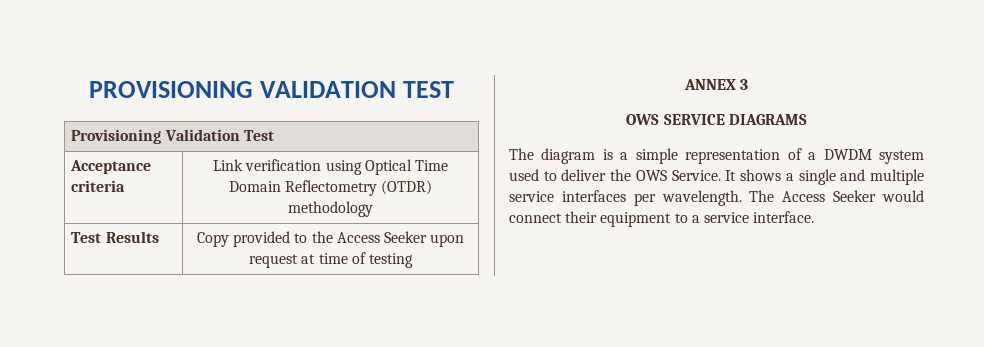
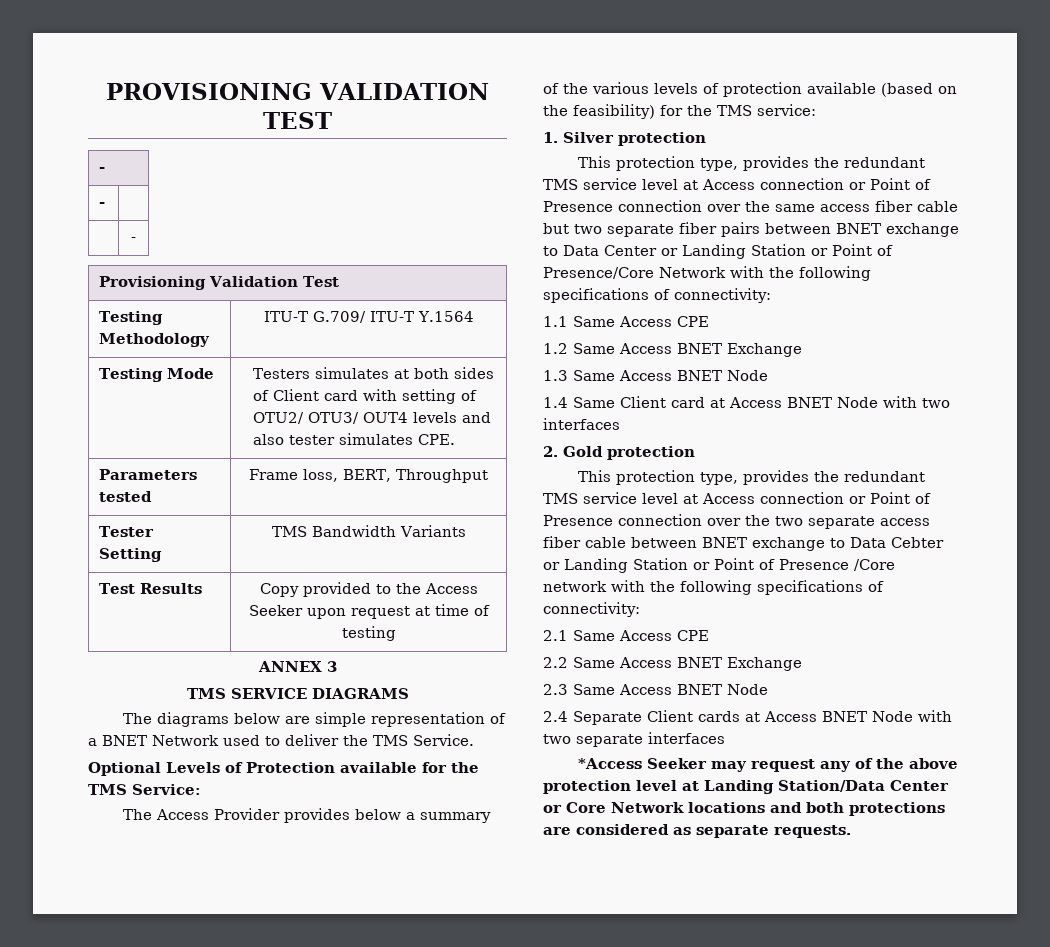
(454, 89) none -> [99,167,106,172] [99,202,106,207] [131,237,136,242] // - // - | // | -
[70,160,152,174] [71,180,126,192] [213,159,448,175] [228,180,433,196] [288,201,373,217] Acceptance criteria | Link verification using Optical Time Domain Reflectometry (OTDR) methodology -> [99,311,164,325] [99,333,211,347] [263,311,474,323] [99,368,215,382] [253,367,495,379] [253,389,478,404] [253,412,492,424] [253,433,456,445] [99,469,198,480] [99,491,153,502] [249,469,488,483] [99,526,155,537] [99,548,163,562] [271,525,466,537] Testing Methodology | ITU-T G.709/ ITU-T Y.1564 // Testing Mode | Testers simulates at both sides of Client card with setting of OTU2/ OTU3/ OUT4 levels and also tester simulates CPE. // Parameters tested | Frame loss, BERT, Throughput // Tester Setting | TMS Bandwidth Variants
[626,114,660,125] OWS -> [186,688,226,699] TMS
[541,148,629,164] diagram is a -> [156,712,310,727] diagrams below are
[823,149,924,164] DWDM system -> [102,735,219,746] BNET Network
[635,170,667,181] OWS -> [373,735,408,746] TMS
[725,169,924,185] [509,190,924,206] [509,211,815,227] It shows a single and multiple service interfaces per wavelength. The Access Seeker would connect their equipment to a service interface. -> [88,762,479,776] [88,784,201,795] [122,808,491,823] [543,82,957,97] [543,104,816,119] [543,132,706,146] [577,156,925,171] [543,178,931,190] [543,200,958,212] [543,222,959,237] [543,244,893,259] [543,266,871,281] [543,288,771,303] [543,316,709,327] [543,343,802,357] [543,370,768,381] [543,396,950,408] [543,418,620,430] [543,446,695,460] [577,470,925,485] [543,492,931,504] [543,514,930,529] [543,536,944,551] [543,558,895,573] [543,580,884,595] [543,602,640,617] [543,630,709,641] [543,657,802,671] [543,684,768,695] [543,710,952,725] [543,732,725,747] [577,758,958,772] [543,780,949,794] [543,802,945,816] [543,824,851,838] // Optional Levels of Protection available for the TMS Service: // The Access Provider provides below a summary of the various levels of protection available (based on the feasibility) for the TMS service: // 1. Silver protection // This protection type, provides the redundant TMS service level at Access connection or Point of Presence connection over the same access fiber cable but two separate fiber pairs between BNET exchange to Data Center or Landing Station or Point of Presence/Core Network with the following specifications of connectivity: // 1.1 Same Access CPE // 1.2 Same Access BNET Exchange // 1.3 Same Access BNET Node // 1.4 Same Client card at Access BNET Node with two interfaces // 2. Gold protection // This protection type, provides the redundant TMS service level at Access connection or Point of Presence connection over the two separate access fiber cable between BNET exchange to Data Cebter or Landing Station or Point of Presence /Core network with the following specifications of connectivity: // 2.1 Same Access CPE // 2.2 Same Access BNET Exchange // 2.3 Same Access BNET Node // 2.4 Separate Client cards at Access BNET Node with two separate interfaces // *Access Seeker may request any of the above protection level at Landing Station/Data Center or Core Network locations and both protections are considered as separate requests.

